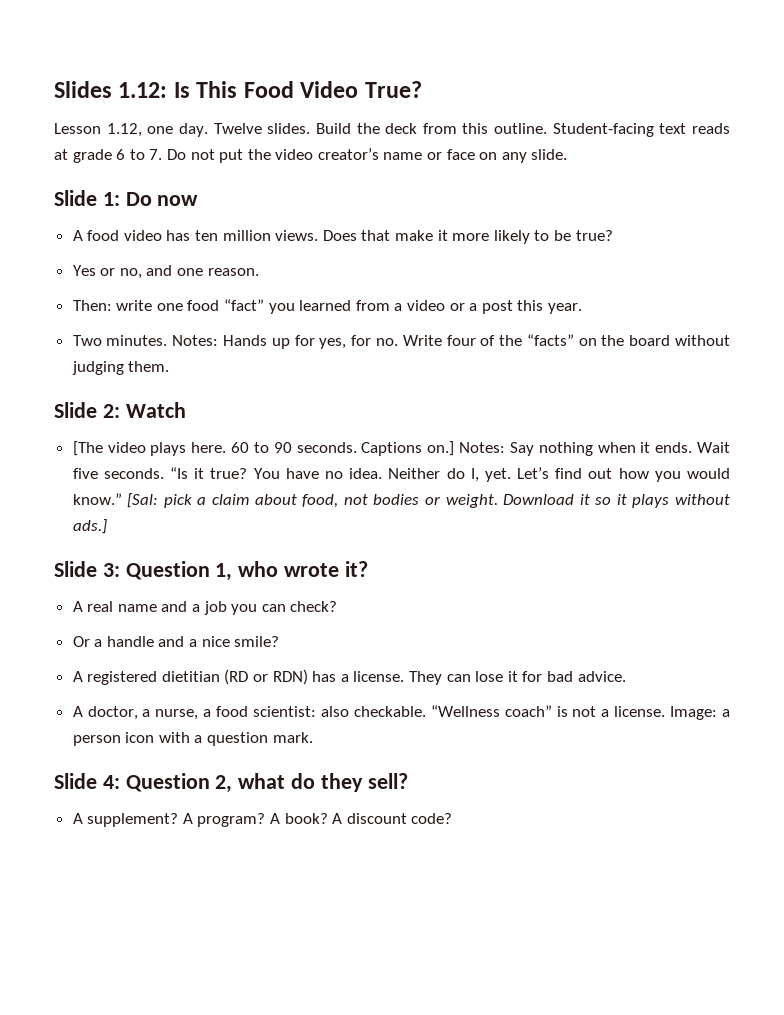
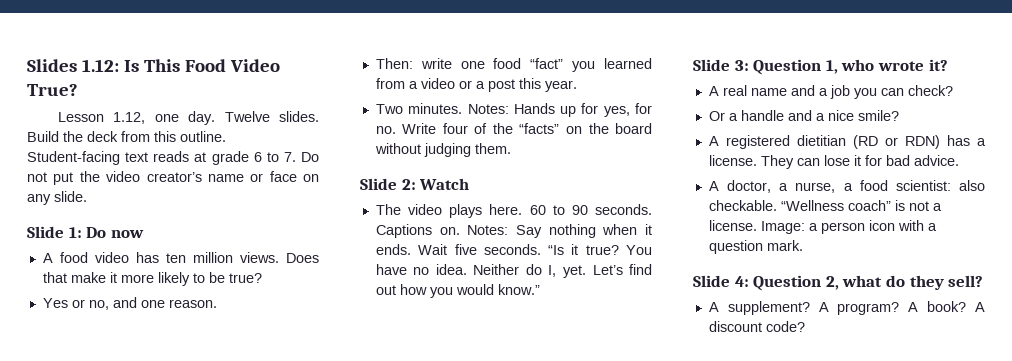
[72,441,103,456] [The -> [375,204,401,215] The
[427,441,455,456] on.] -> [439,227,460,235] on.
[127,493,730,508] [72,519,107,534] [Sal: pick a claim about food, not bodies or weight. Download it so it plays without ads.] -> (540, 289) none

